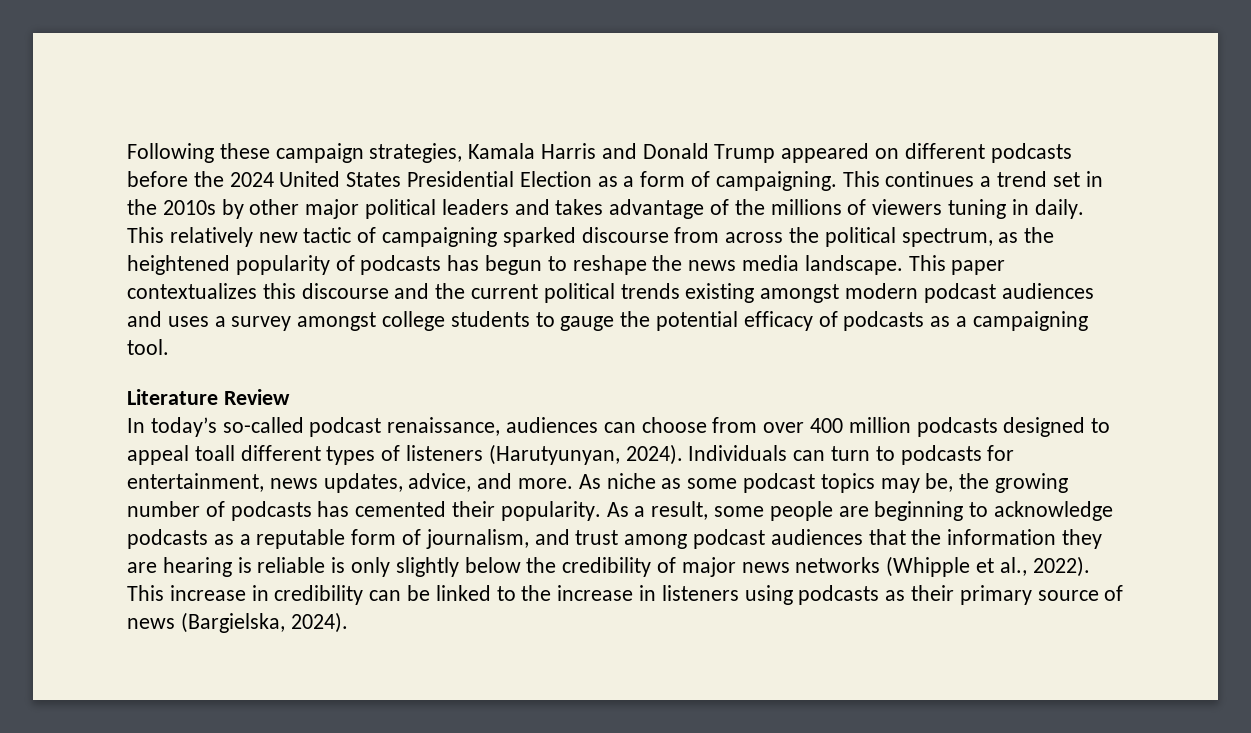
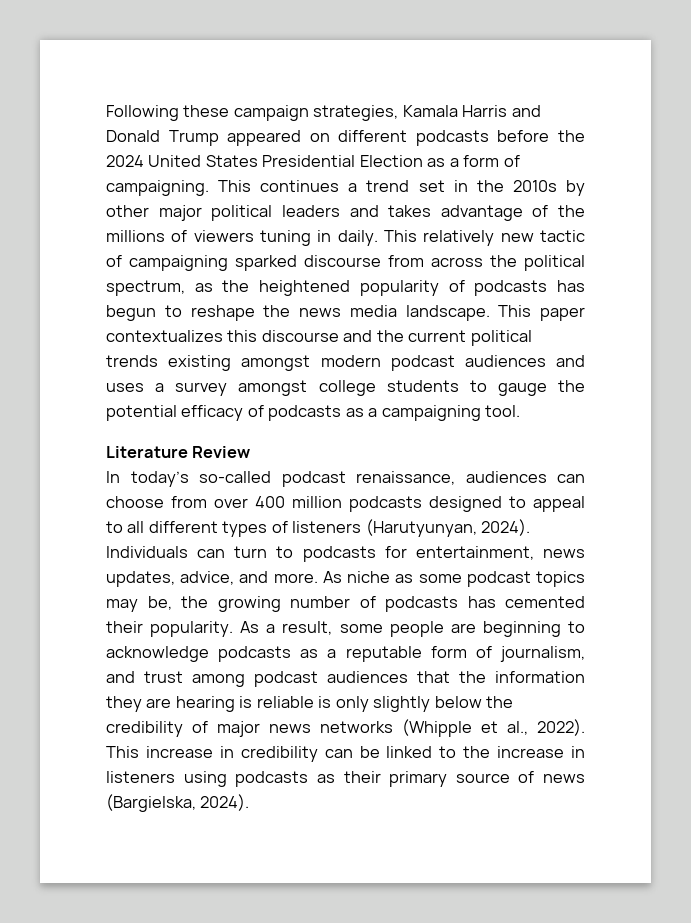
[194,445,235,461] toall -> [106,521,145,533] to all

